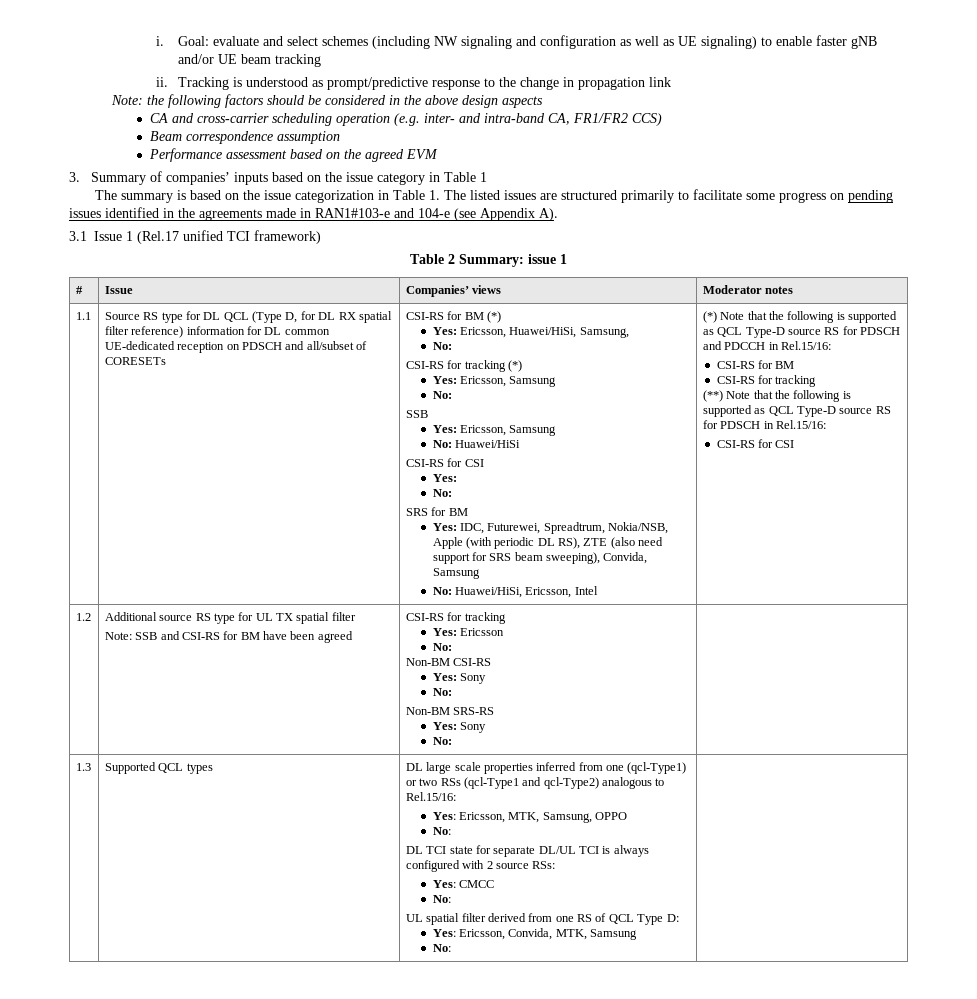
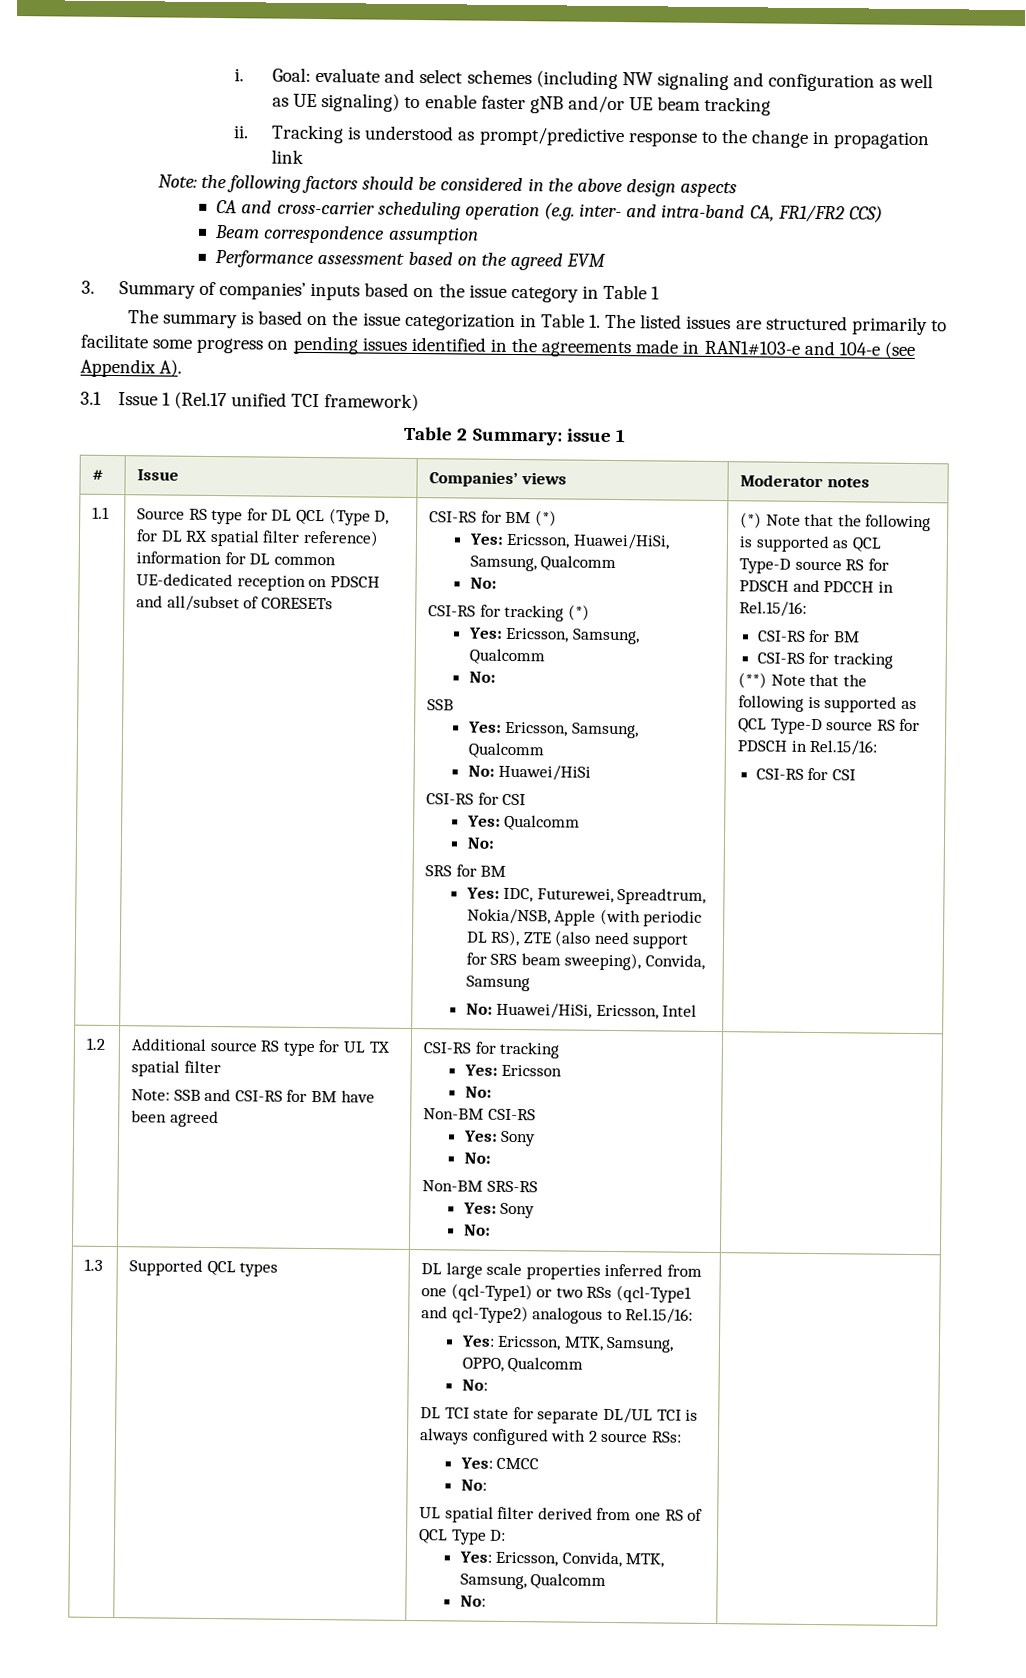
(629, 332) none -> [540,555,617,572] Qualcomm
[509,376,557,387] Samsung -> [571,628,640,645] [468,648,545,665] Samsung, Qualcomm
[509,425,557,436] Samsung -> [571,722,639,739] [467,742,544,759] Samsung, Qualcomm
(457, 478) none -> [504,814,581,831] Qualcomm
[595,812,628,820] OPPO -> [461,1356,584,1373] OPPO, Qualcomm
[590,929,638,940] Samsung -> [459,1573,607,1590] Samsung, Qualcomm

